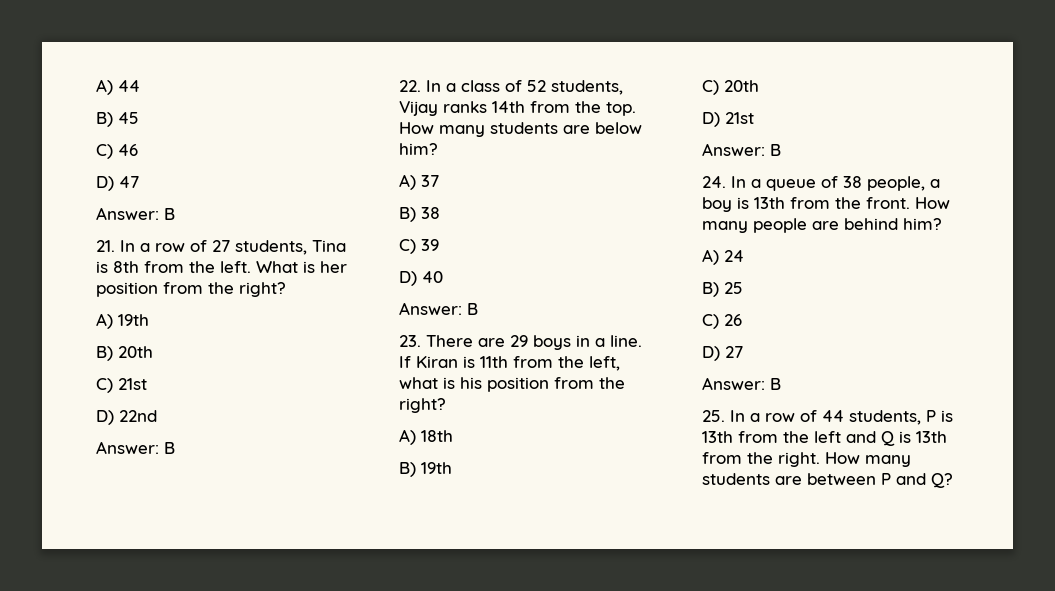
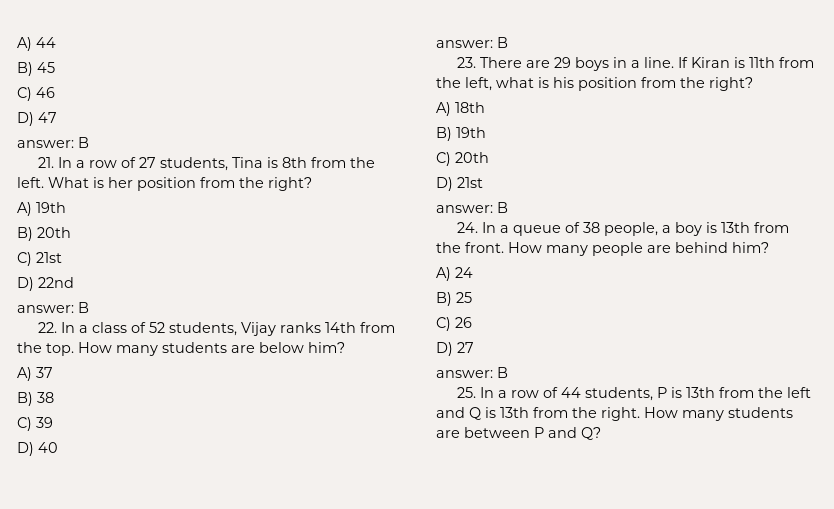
[96,207,159,220] Answer: -> [17,140,74,148] answer:
[96,441,159,454] Answer: -> [17,305,74,313] answer:
[399,302,462,315] Answer: -> [436,40,493,48] answer:
[702,143,765,156] Answer: -> [436,205,493,213] answer:
[702,377,765,390] Answer: -> [436,370,493,378] answer:

